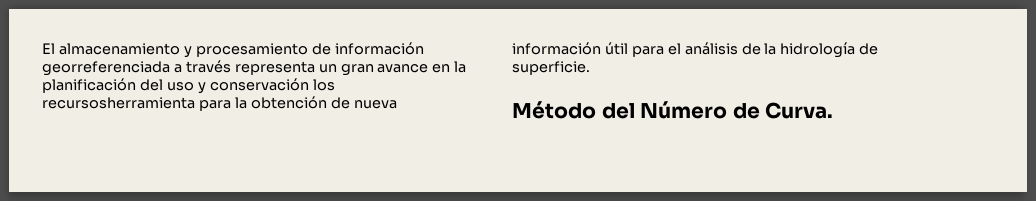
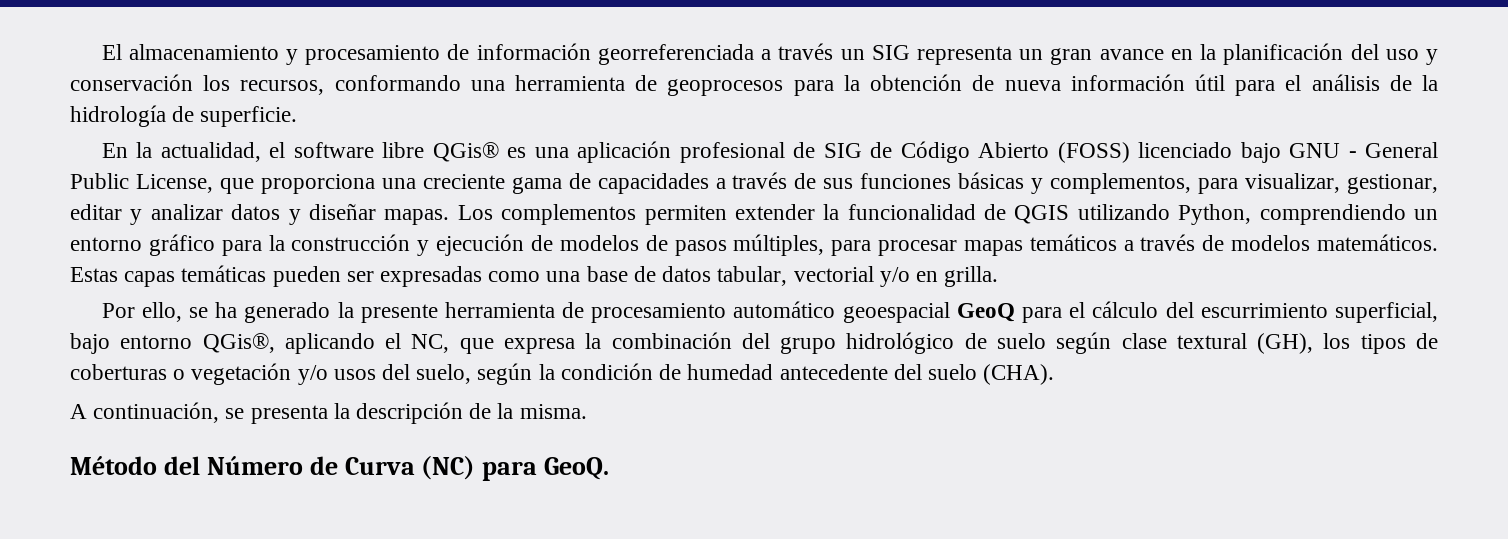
(231, 66) none -> [840,45,910,60] un SIG
[42,97,195,109] recursosherramienta -> [240,75,784,96] recursos, conformando una herramienta de geoprocesos
(590, 68) none -> [101,141,1438,163] [70,172,1439,194] [70,203,1439,225] [70,234,1438,256] [70,265,999,287] [101,301,1438,323] [70,332,1438,354] [70,363,1055,385] [70,402,587,424] // En la actualidad, el software libre QGis® es una aplicación profesional de SIG de Código Abierto (FOSS) licenciado bajo GNU - General Public License, que proporciona una creciente gama de capacidades a través de sus funciones básicas y complementos, para visualizar, gestionar, editar y analizar datos y diseñar mapas. Los complementos permiten extender la funcionalidad de QGIS utilizando Python, comprendiendo un entorno gráfico para la construcción y ejecución de modelos de pasos múltiples, para procesar mapas temáticos a través de modelos matemáticos. Estas capas temáticas pueden ser expresadas como una base de datos tabular, vectorial y/o en grilla. // Por ello, se ha generado la presente herramienta de procesamiento automático geoespacial GeoQ para el cálculo del escurrimiento superficial, bajo entorno QGis®, aplicando el NC, que expresa la combinación del grupo hidrológico de suelo según clase textural (GH), los tipos de coberturas o vegetación y/o usos del suelo, según la condición de humedad antecedente del suelo (CHA). // A continuación, se presenta la descripción de la misma.
[765,102,834,119] Curva. -> [344,456,610,481] Curva (NC) para GeoQ.

